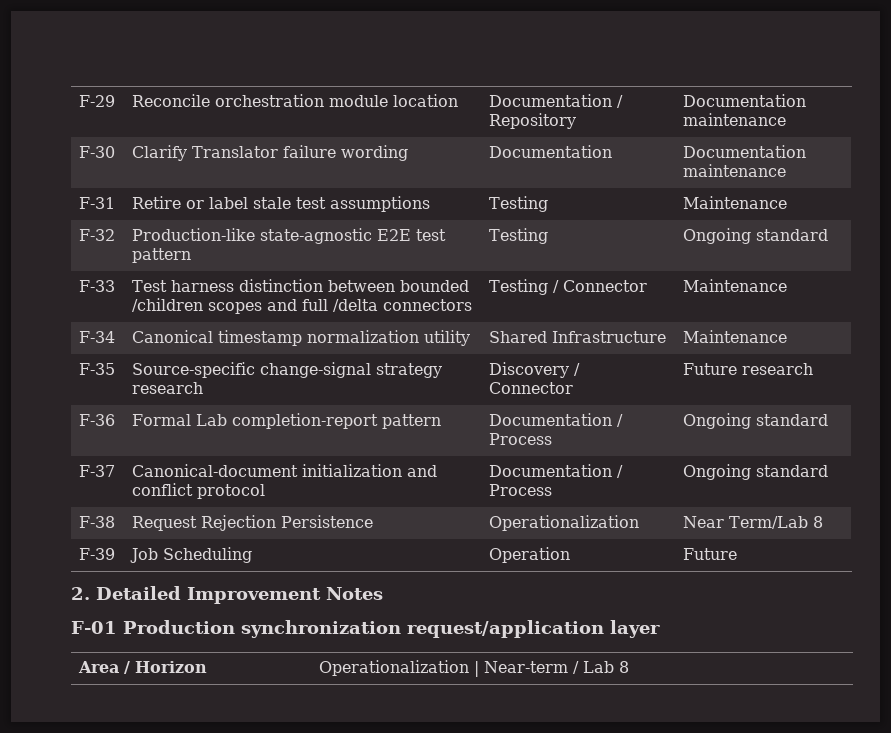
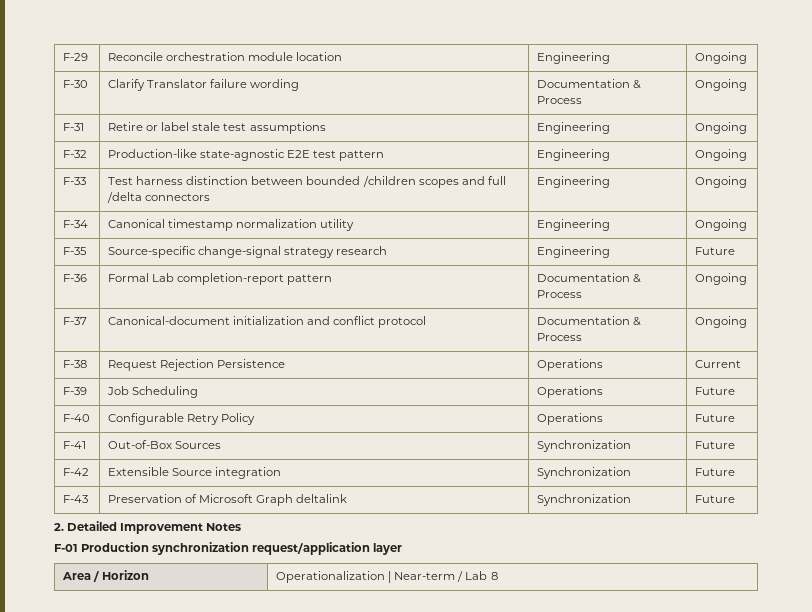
[489,94,624,108] [489,113,577,129] [683,94,807,107] [683,113,787,126] Documentation / Repository | Documentation maintenance -> [536,52,610,64] [694,52,747,64] Engineering | Ongoing
[683,145,807,158] [683,164,787,177] | Documentation maintenance -> [633,80,642,89] [536,96,582,104] [694,79,747,91] & Process | Ongoing
[489,196,549,212] [683,196,788,209] Testing | Maintenance -> [536,122,610,134] [694,122,747,134] Engineering | Ongoing
[489,228,549,244] [683,228,829,244] Testing | Ongoing standard -> [536,149,610,161] [694,149,747,161] Engineering | Ongoing
[489,279,648,295] [683,279,788,292] Testing / Connector | Maintenance -> [536,176,610,188] [694,176,747,188] Engineering | Ongoing
[489,331,667,343] [683,330,788,343] Shared Infrastructure | Maintenance -> [536,219,610,231] [694,219,747,231] Engineering | Ongoing
[489,362,581,378] [489,382,574,394] [683,363,814,375] Discovery / Connector | Future research -> [536,246,610,258] [694,247,735,255] Engineering | Future
[617,414,624,427] [489,433,553,445] [683,413,829,429] / Process | Ongoing standard -> [633,274,642,283] [536,290,582,298] [694,273,747,285] & Process | Ongoing
[617,465,624,478] [489,484,553,496] [683,464,829,480] / Process | Ongoing standard -> [633,317,642,326] [536,333,582,341] [694,316,747,328] & Process | Ongoing
[489,515,640,531] [683,516,824,529] Operationalization | Near Term/Lab 8 -> [536,359,603,371] [694,360,741,368] Operations | Current
[489,547,571,563] Operation -> [536,386,603,398] [694,387,735,395] [62,414,90,422] [107,413,256,425] [536,413,603,425] [694,414,735,422] [62,441,86,449] [107,440,222,449] [536,440,631,452] [694,441,735,449] [62,468,89,476] [107,467,282,479] [536,467,631,479] [694,468,735,476] [62,495,88,503] [107,494,348,506] [536,494,631,506] Operations | Future // F-40 | Configurable Retry Policy | Operations | Future // F-41 | Out-of-Box Sources | Synchronization | Future // F-42 | Extensible Source integration | Synchronization | Future // F-43 | Preservation of Microsoft Graph deltalink | Synchronization

